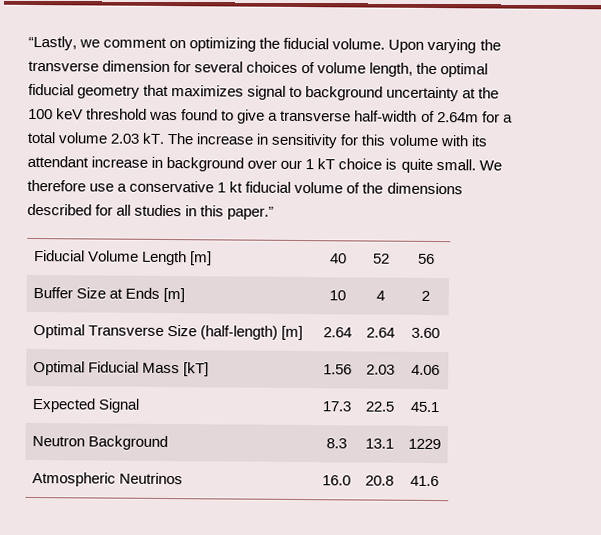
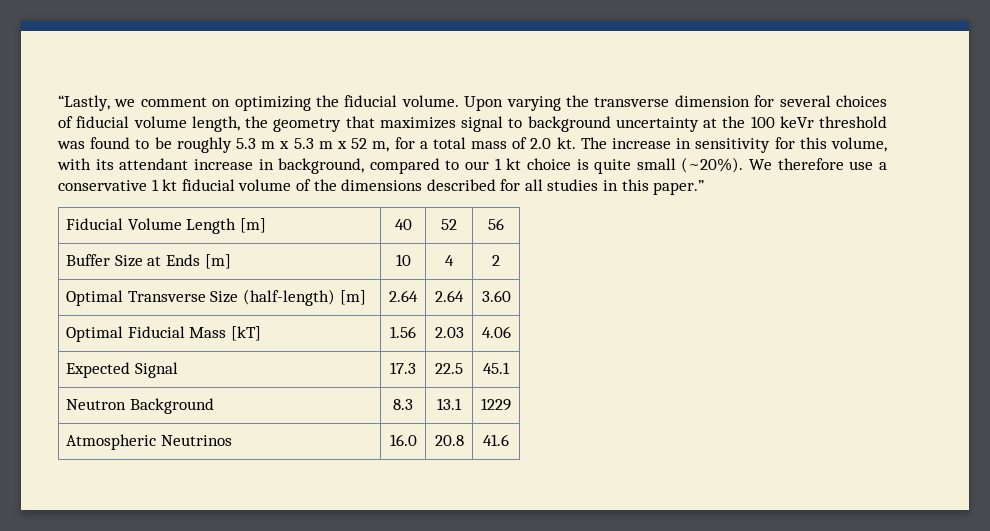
(316, 68) none -> [76,116,130,128] fiducial
[440,63,489,78] [28,83,74,96] optimal fiducial -> (268, 122) none
[56,108,84,120] keV -> [779,116,814,128] keVr
[237,109,513,124] [27,131,166,144] give a transverse half-width of 2.64m for a total volume 2.03 kT. -> [154,137,576,153] be roughly 5.3 m x 5.3 m x 52 m, for a total mass of 2.0 kt.
[388,134,438,147] volume -> [831,137,888,152] volume,
[166,156,278,172] background over -> [278,158,460,174] background, compared to
[317,158,336,170] kT -> [506,158,522,170] kt
[435,159,476,171] small. -> [636,157,744,173] small (~20%).

